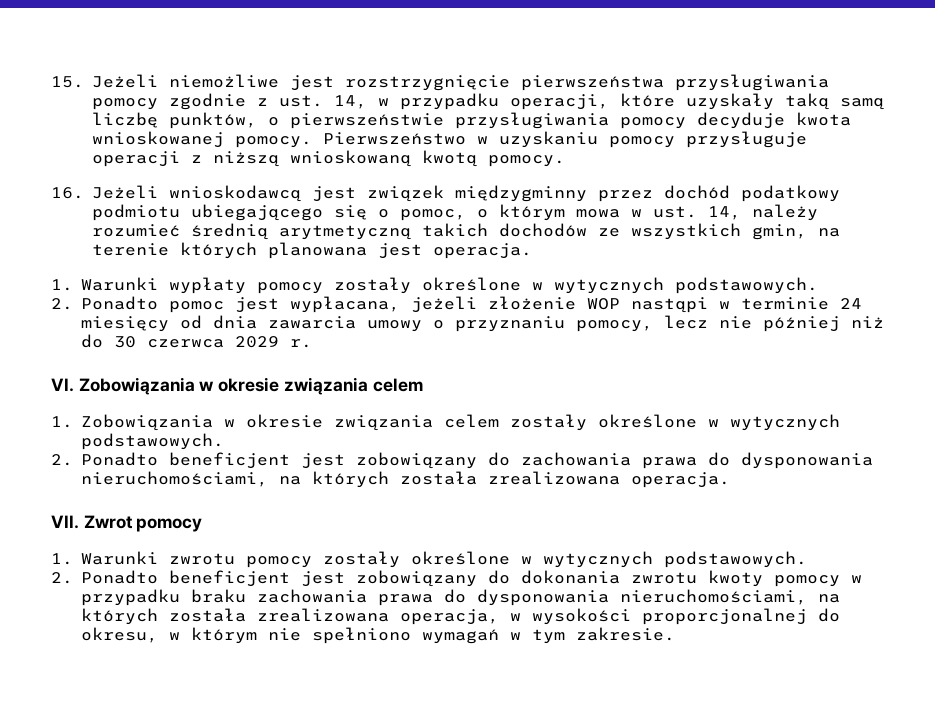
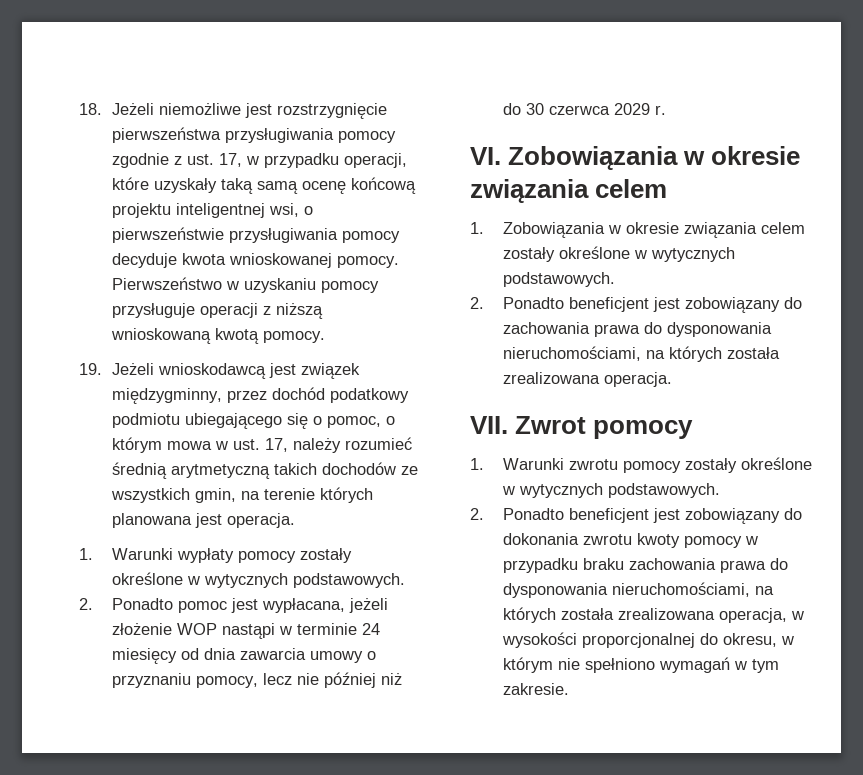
[51,76,84,88] 15. -> [79,103,102,115] 18.
[333,95,367,109] 14, -> [218,153,242,167] 17,
[91,112,257,129] liczbę punktów, -> [301,177,416,194] [111,203,299,218] ocenę końcową projektu inteligentnej wsi,
[51,187,84,199] 16. -> [79,363,102,375] 19.
[454,185,587,202] międzygminny -> [111,388,222,404] międzygminny,
[707,206,741,220] 14, -> [264,438,288,452] 17,

